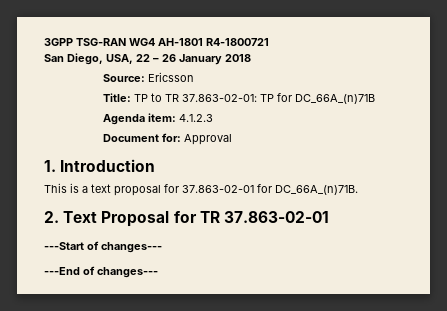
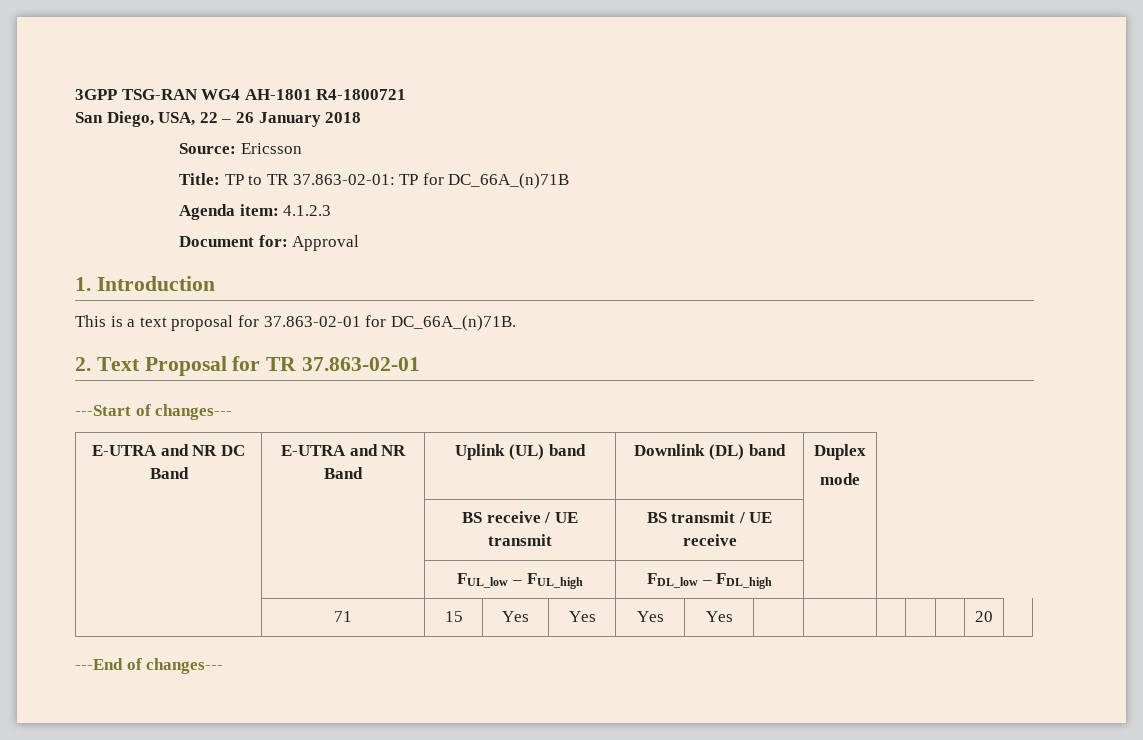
(162, 247) none -> [92,444,245,456] [149,467,189,479] [280,444,407,456] [324,467,363,479] [455,444,586,460] [634,444,786,460] [814,444,866,460] [820,473,860,485] [462,511,578,523] [488,534,552,546] [646,511,773,523] [682,534,737,546] [457,573,583,589] [646,573,773,589] [334,611,352,622] [444,611,463,622] [502,611,529,622] [568,611,596,622] [636,611,664,622] [705,611,733,622] [975,611,993,622] // E-UTRA and NR DC Band | E-UTRA and NR Band | Uplink (UL) band | Downlink (DL) band | Duplex // mode // | | BS receive / UE transmit | BS transmit / UE receive | // | | FUL_low – FUL_high | FDL_low – FDL_high | // | 71 | 15 | Yes | Yes | Yes | Yes | | | | | | 20 |

